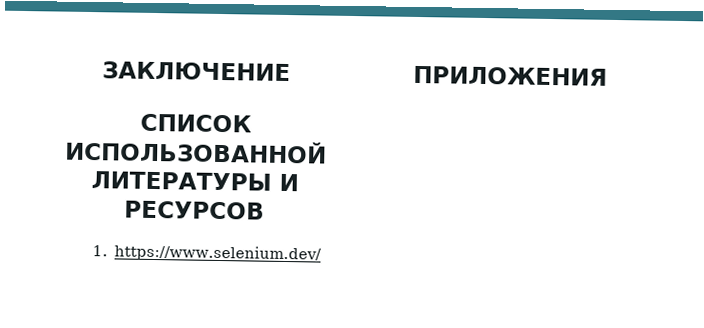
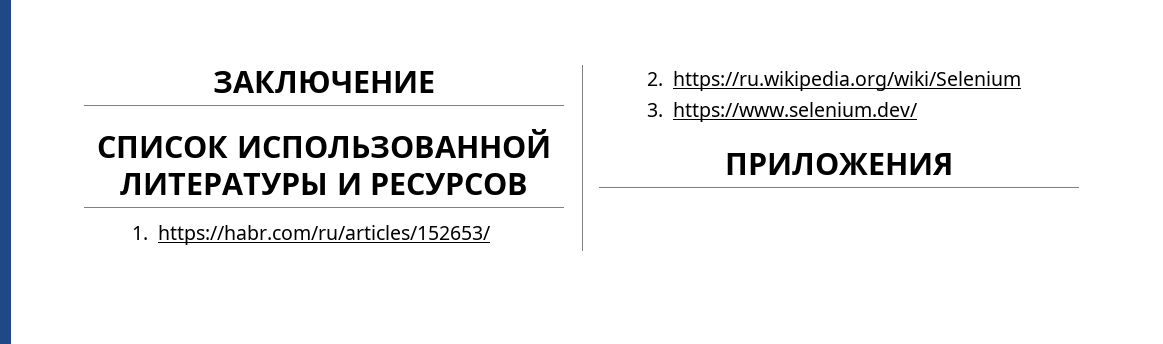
(108, 251) none -> [157,225,491,245] [646,71,1021,91] [646,103,663,117] https://habr.com/ru/articles/152653/ // 2. https://ru.wikipedia.org/wiki/Selenium // 3.

